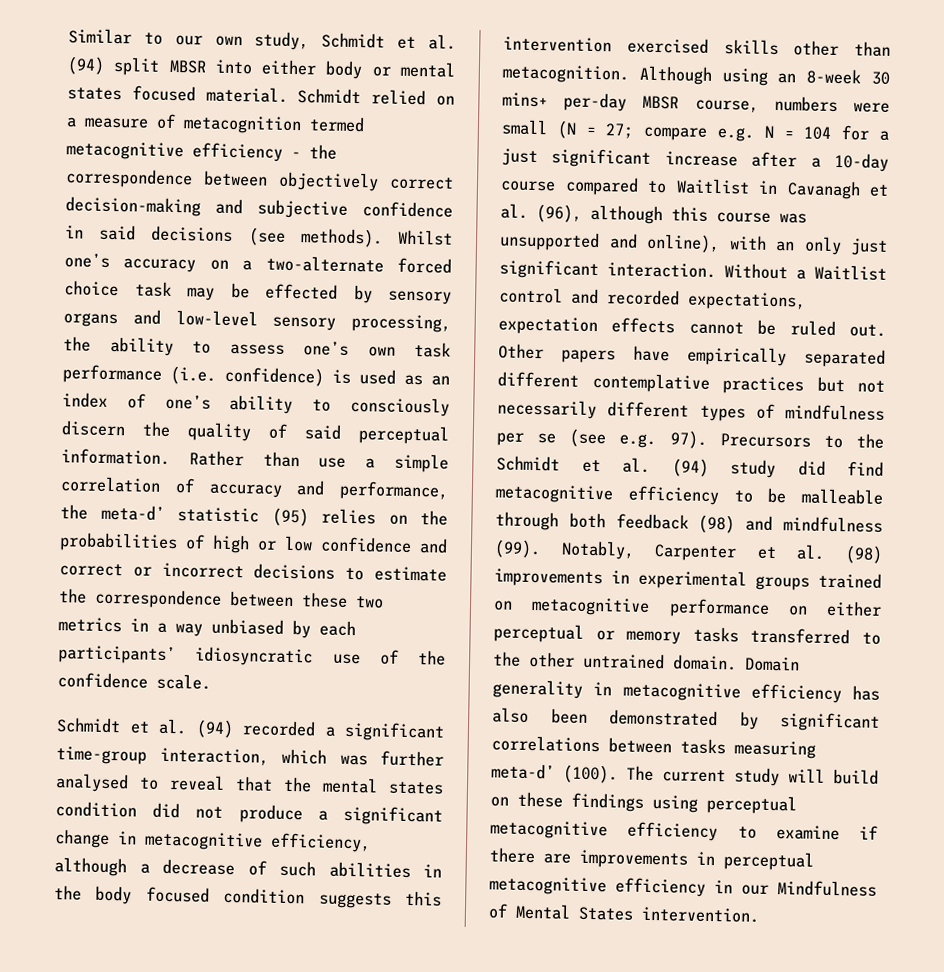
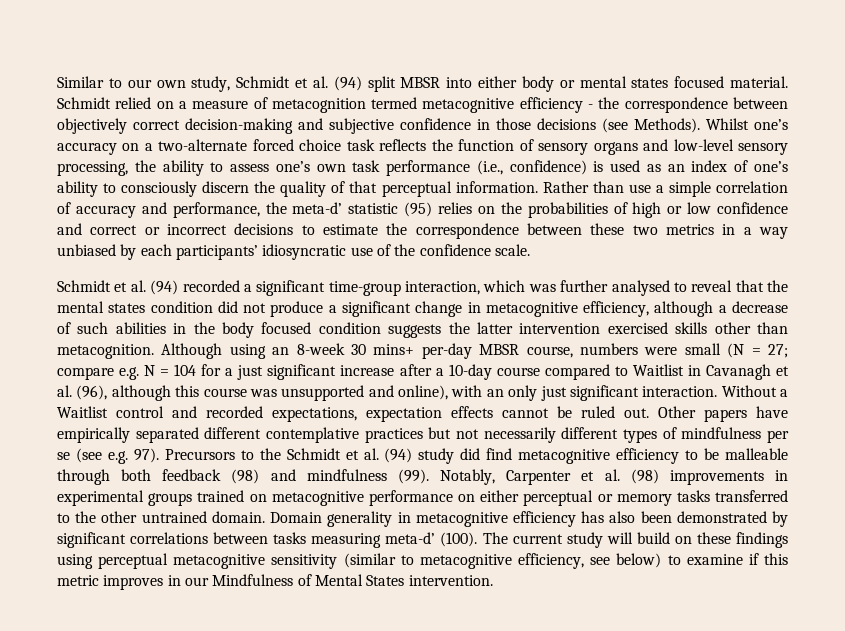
[99,224,137,241] said -> [496,118,531,130] those
[299,228,383,248] methods). -> [634,118,700,133] Methods).
[187,282,373,304] may be effected by -> [379,139,534,151] reflects the function of
[170,365,216,385] (i.e. -> [476,160,503,175] (i.e.,
[304,424,341,440] said -> [349,181,378,193] that
[405,890,442,907] this -> [448,322,513,334] the latter
[627,821,878,842] [489,847,814,871] [489,876,706,897] efficiency to examine if there are improvements in perceptual metacognitive efficiency -> [271,553,789,569] [57,575,164,590] sensitivity (similar to metacognitive efficiency, see below) to examine if this metric improves

